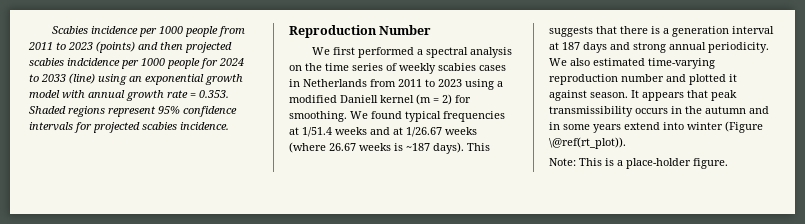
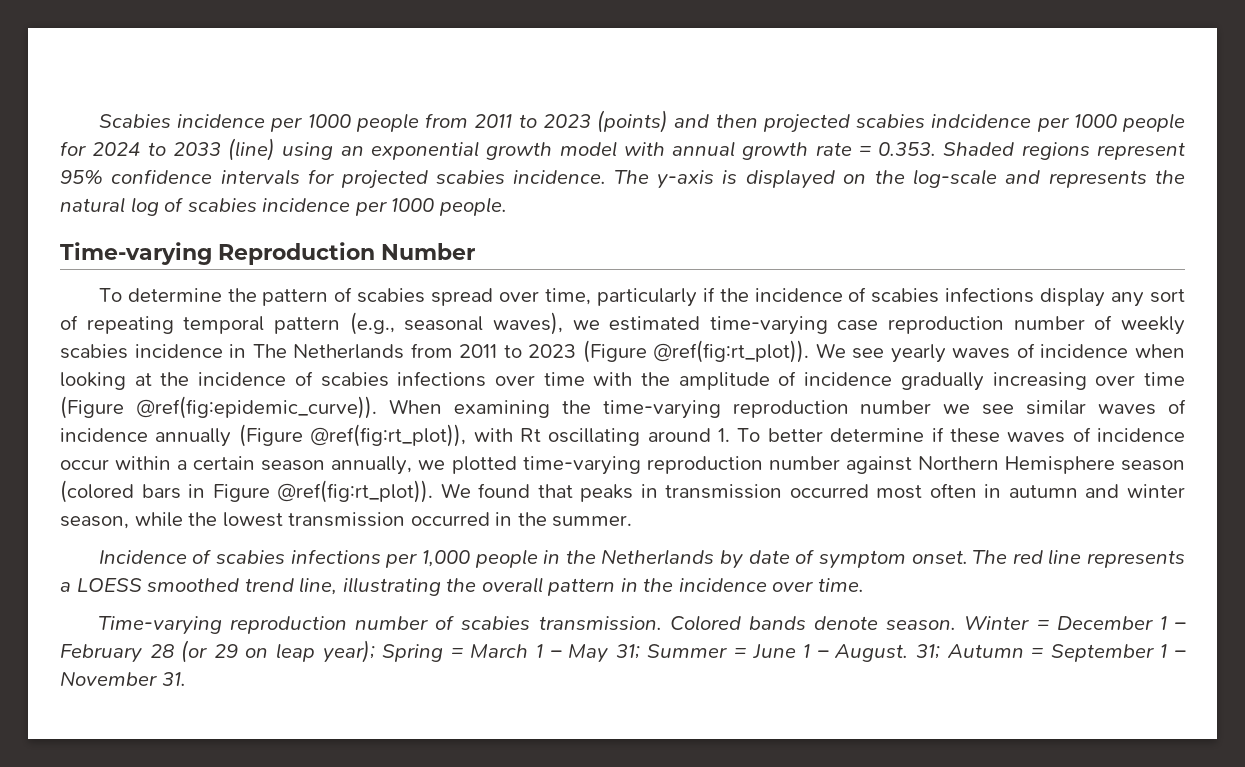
[289,25,432,38] [312,47,513,58] [289,63,506,74] [289,79,300,87] // Reproduction Number // We first performed a spectral analysis on the time series of weekly scabies cases in -> [614,169,1185,189] [60,197,507,216] [60,242,475,265] [98,287,1186,307] [60,312,1185,335] [60,344,287,359] The y-axis is displayed on the log-scale and represents the natural log of scabies incidence per 1000 people. // Time-varying Reproduction Number // To determine the pattern of scabies spread over time, particularly if the incidence of scabies infections display any sort of repeating temporal pattern (e.g., seasonal waves), we estimated time-varying case reproduction number of weekly scabies incidence in The
[465,79,503,90] [289,94,471,105] [289,111,505,122] [289,127,477,137] [289,142,490,154] [549,26,774,37] [549,42,769,53] [549,58,715,69] [549,74,737,85] [549,90,737,101] [549,106,769,117] [549,121,763,133] [549,137,626,149] [549,158,728,169] using a modified Daniell kernel (m = 2) for smoothing. We found typical frequencies at 1/51.4 weeks and at 1/26.67 weeks (where 26.67 weeks is ~187 days). This suggests that there is a generation interval at 187 days and strong annual periodicity. We also estimated time-varying reproduction number and plotted it against season. It appears that peak transmissibility occurs in the autumn and in some years extend into winter (Figure \@ref(rt_plot)). // Note: This is a place-holder figure. -> [582,340,1185,363] [60,371,1186,391] [60,396,1186,419] [60,424,1185,447] [60,456,1185,475] [60,480,1185,503] [60,512,633,529] [98,549,1185,569] [60,577,864,596] [98,615,1186,635] [60,640,1186,663] [60,671,186,687] (Figure @ref(fig:rt_plot)). We see yearly waves of incidence when looking at the incidence of scabies infections over time with the amplitude of incidence gradually increasing over time (Figure @ref(fig:epidemic_curve)). When examining the time-varying reproduction number we see similar waves of incidence annually (Figure @ref(fig:rt_plot)), with Rt oscillating around 1. To better determine if these waves of incidence occur within a certain season annually, we plotted time-varying reproduction number against Northern Hemisphere season (colored bars in Figure @ref(fig:rt_plot)). We found that peaks in transmission occurred most often in autumn and winter season, while the lowest transmission occurred in the summer. // Incidence of scabies infections per 1,000 people in the Netherlands by date of symptom onset. The red line represents a LOESS smoothed trend line, illustrating the overall pattern in the incidence over time. // Time-varying reproduction number of scabies transmission. Colored bands denote season. Winter = December 1 – February 28 (or 29 on leap year); Spring = March 1 – May 31; Summer = June 1 – August. 31; Autumn = September 1 – November 31.

